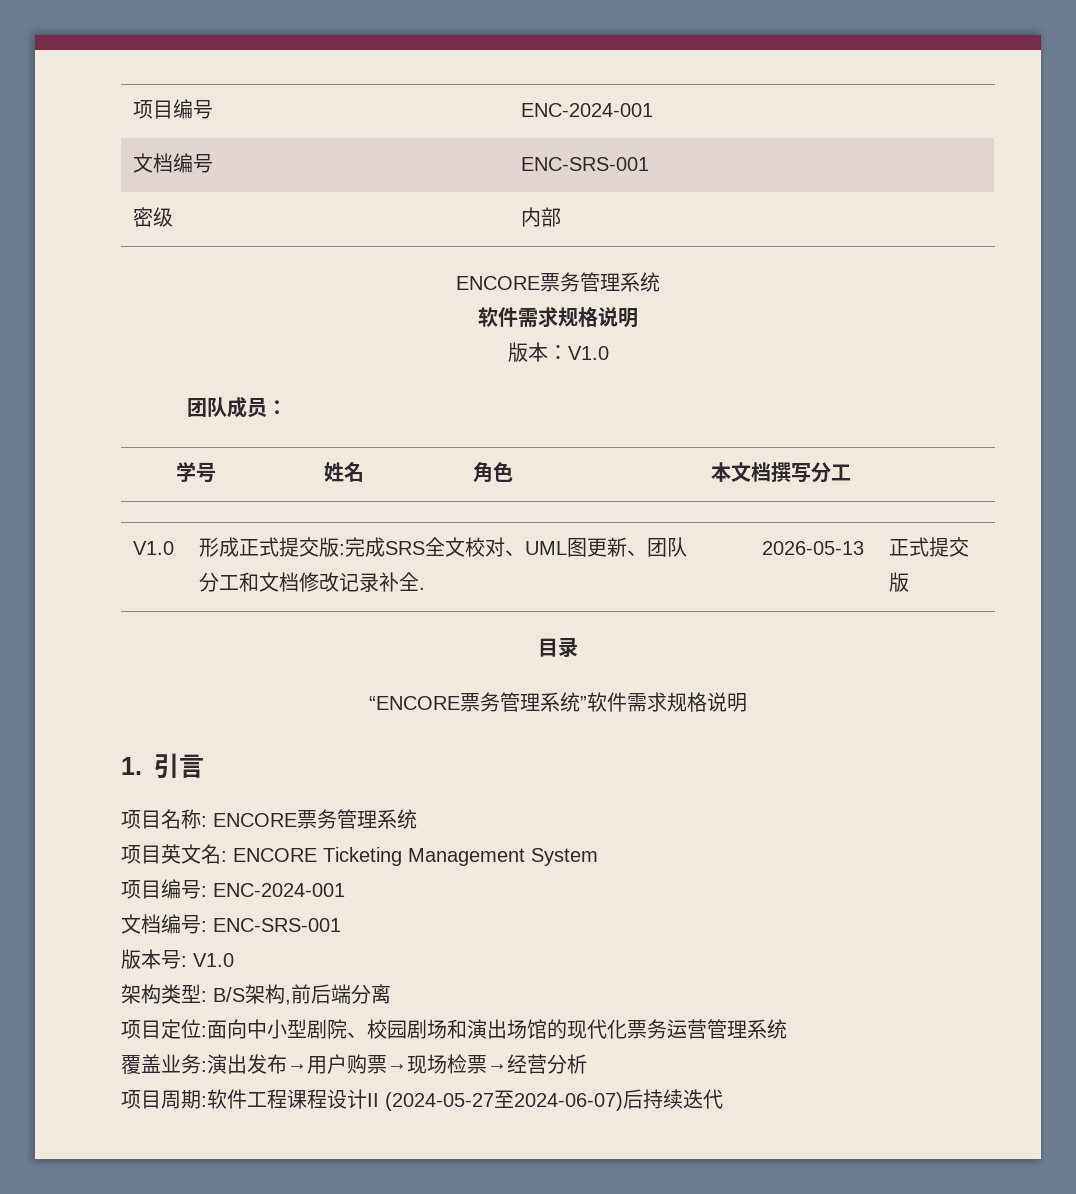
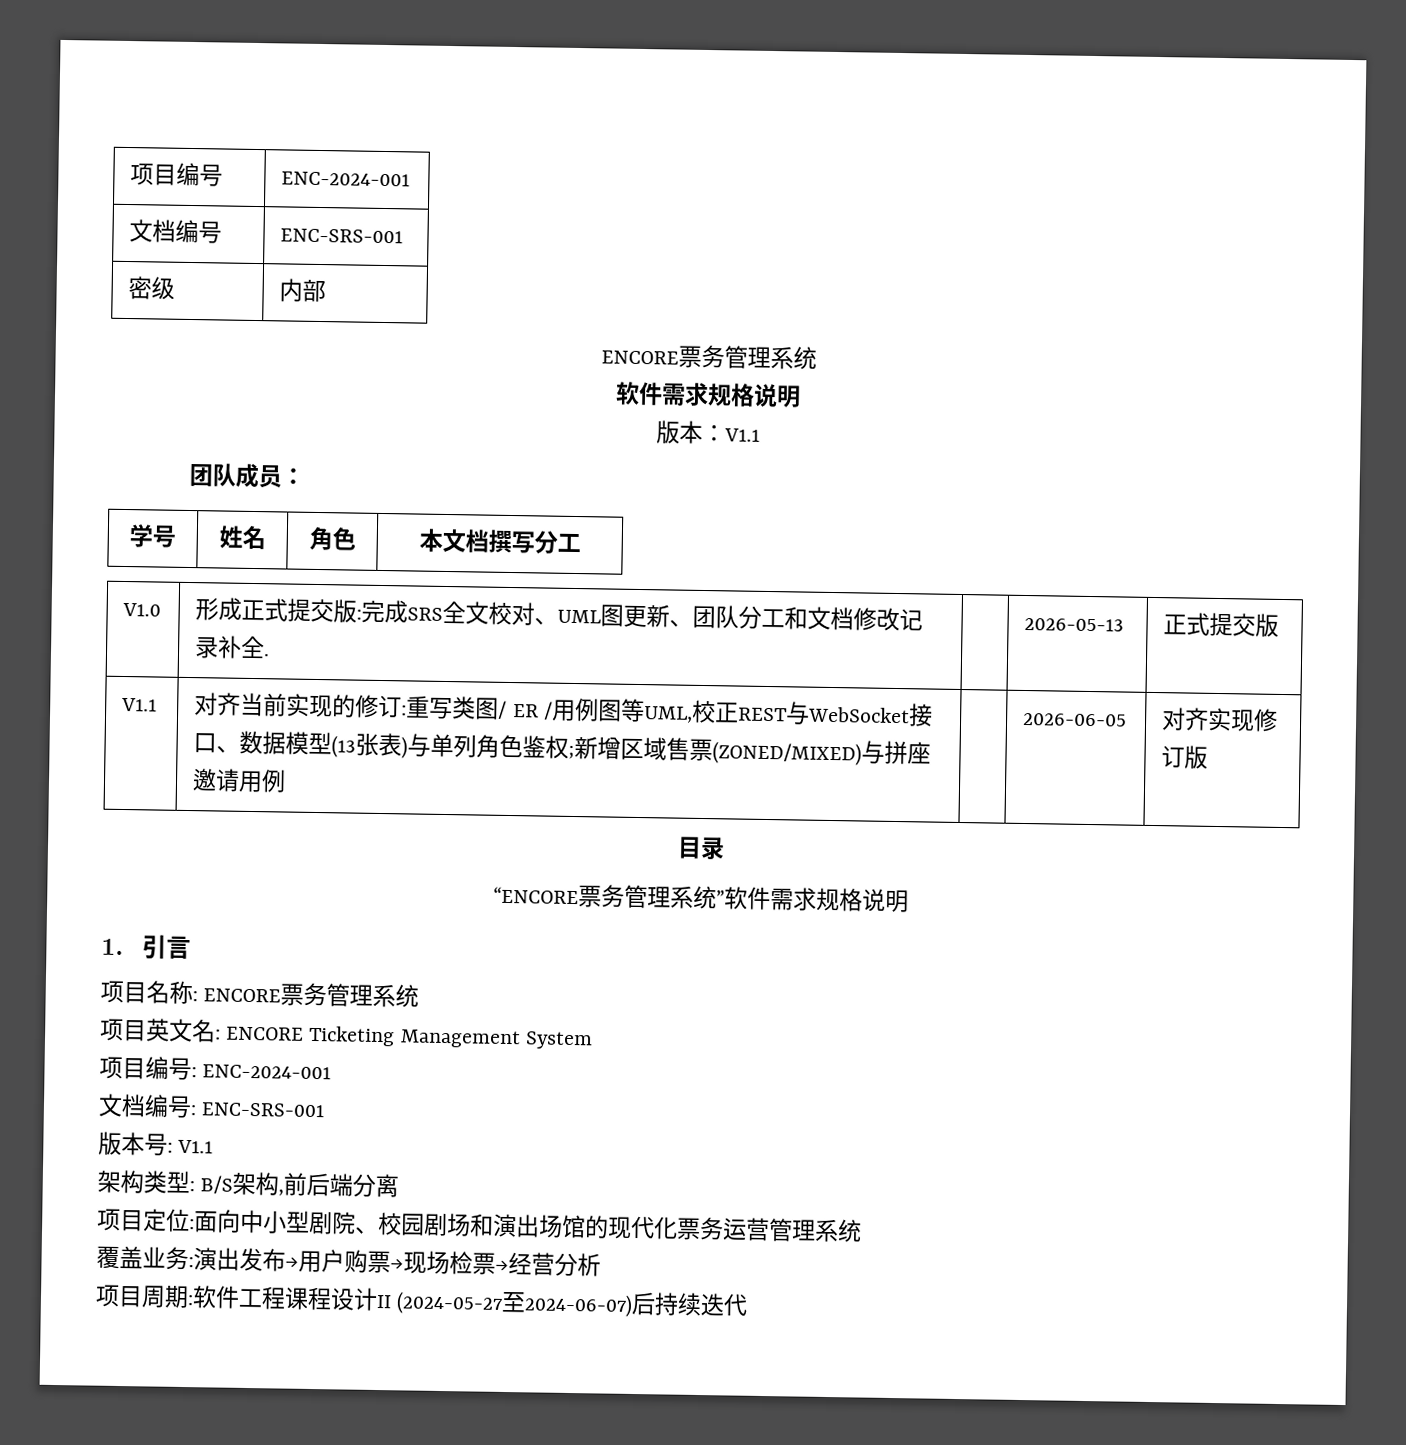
[567,346,609,360] V1.0 -> [723,428,760,442] V1.1
(910, 582) none -> [121,697,158,712] [194,692,933,727] [193,730,932,766] [192,768,287,793] [1023,712,1128,727] [1161,707,1279,732] [1161,745,1209,769] // V1.1 | 对齐当前实现的修订:重写类图/ ER /用例图等UML,校正REST与WebSocket接口、数据模型(13张表)与单列角色鉴权;新增区域售票(ZONED/MIXED)与拼座邀请用例 | | 2026-06-05 | 对齐实现修订版
[193,953,234,967] V1.0 -> [177,1139,214,1154] V1.1

